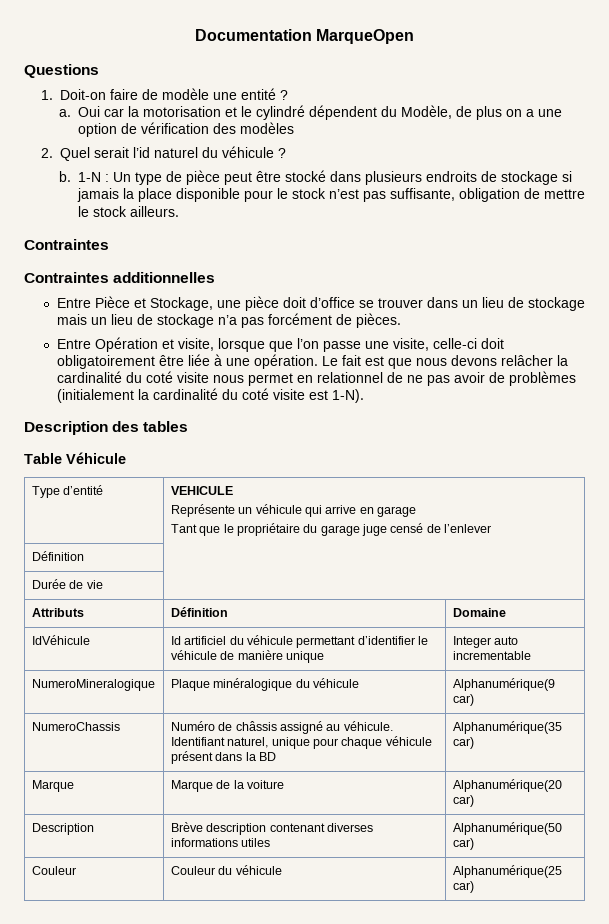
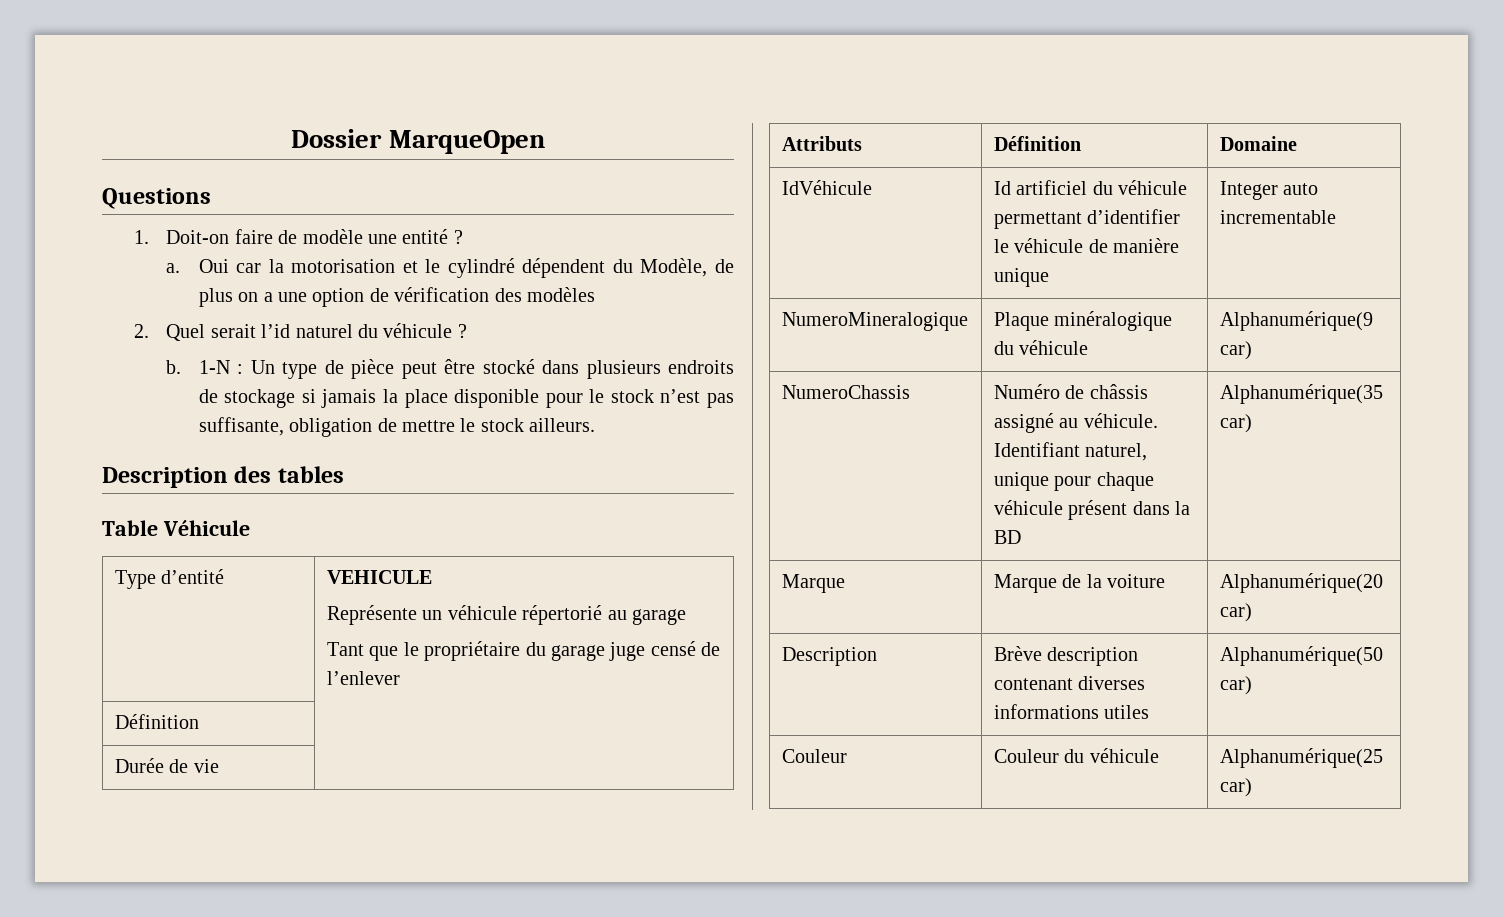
[194,29,312,41] Documentation -> [291,129,383,148] Dossier
[24,239,109,250] [24,272,216,283] [56,296,585,311] [56,313,401,328] [56,337,504,352] [56,354,568,369] [56,371,576,386] [56,388,364,403] // Contraintes // Contraintes additionnelles // Entre Pièce et Stockage, une pièce doit d’office se trouver dans un lieu de stockage mais un lieu de stockage n’a pas forcément de pièces. // Entre Opération et visite, lorsque que l’on passe une visite, celle-ci doit obligatoirement être liée à une opération. Le fait est que nous devons relâcher la cardinalité du coté visite nous permet en relationnel de ne pas avoir de problèmes (initialement la cardinalité du coté visite est 1-N). -> (596, 425) none
[304,505,374,517] qui arrive en -> [522,605,627,625] répertorié au

